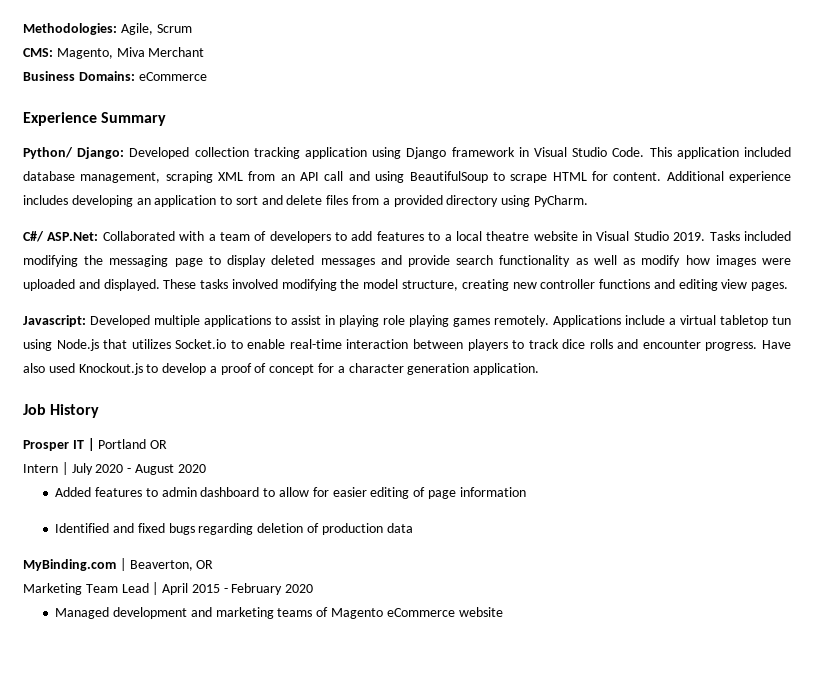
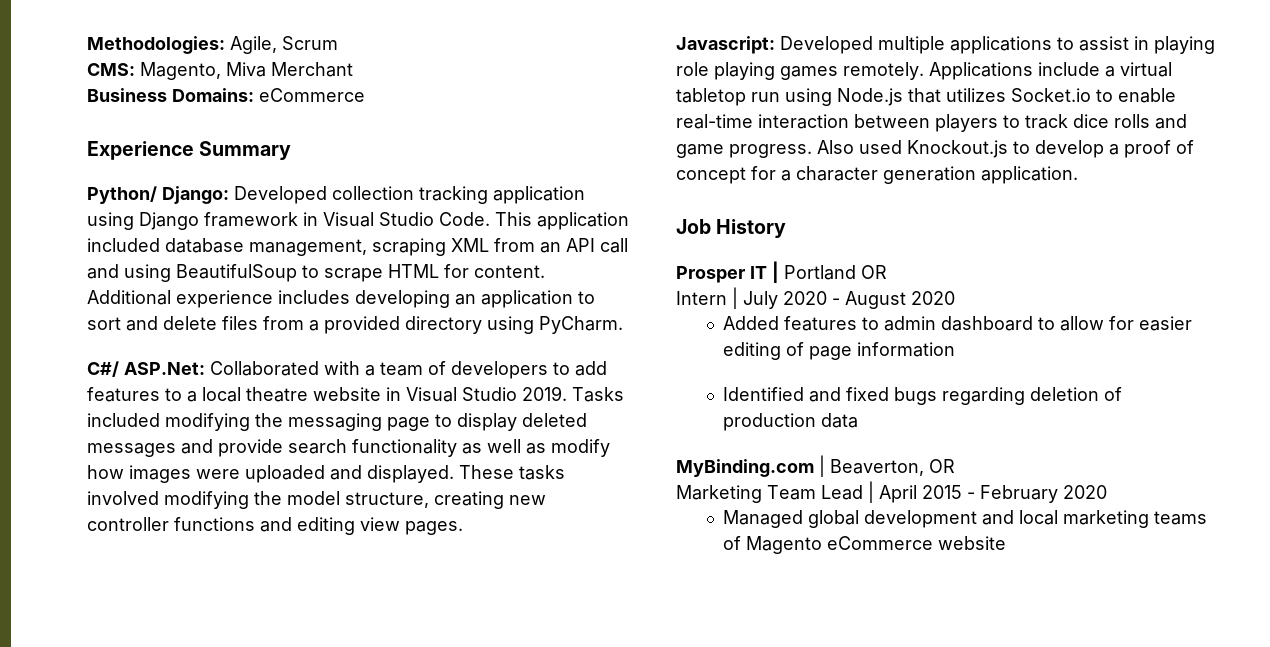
[772,316,791,325] tun -> [751,92,780,102] run
[642,340,791,351] [23,363,45,373] encounter progress. Have also -> [676,140,854,158] game progress. Also
(110, 613) none -> [808,510,860,528] global
(212, 612) none -> [1019,510,1059,525] local

